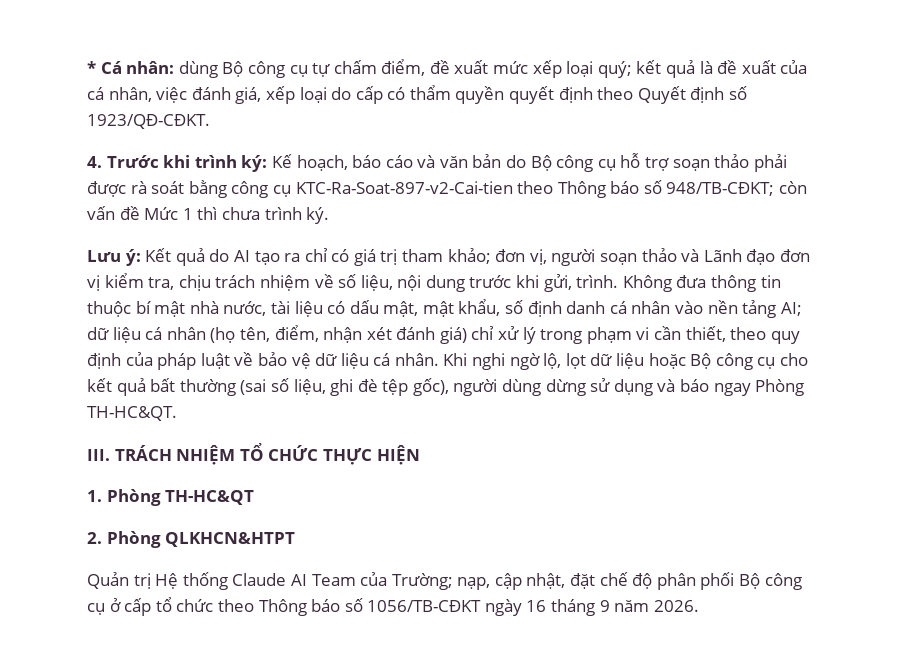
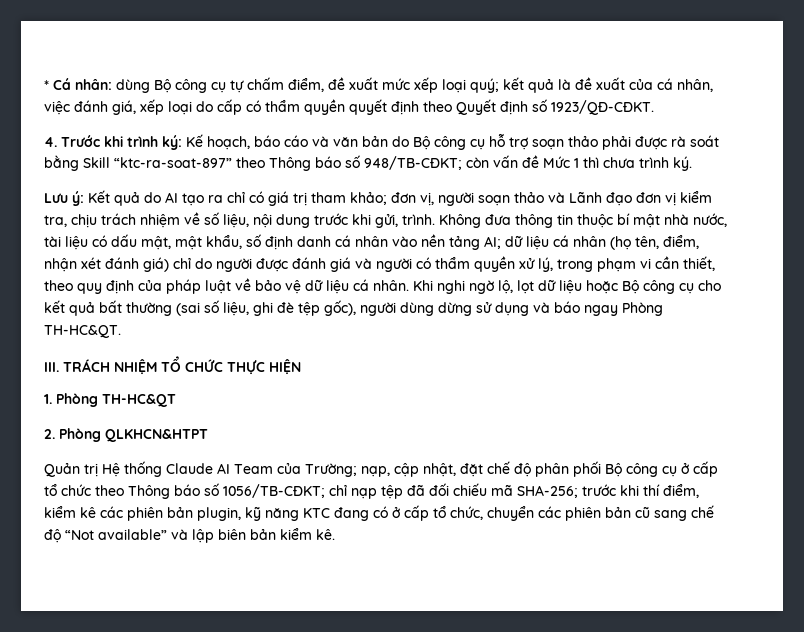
[231,181,513,198] công cụ KTC-Ra-Soat-897-v2-Cai-tien -> [83,157,232,168] Skill “ktc-ra-soat-897”
[498,326,536,344] xử lý -> [195,256,553,272] do người được đánh giá và người có thẩm quyền xử lý,
[367,599,699,616] 1056/TB-CĐKT ngày 16 tháng 9 năm 2026. -> [223,483,699,499] [44,505,714,521] [44,527,335,543] 1056/TB-CĐKT; chỉ nạp tệp đã đối chiếu mã SHA-256; trước khi thí điểm, kiểm kê các phiên bản plugin, kỹ năng KTC đang có ở cấp tổ chức, chuyển các phiên bản cũ sang chế độ “Not available” và lập biên bản kiểm kê.

